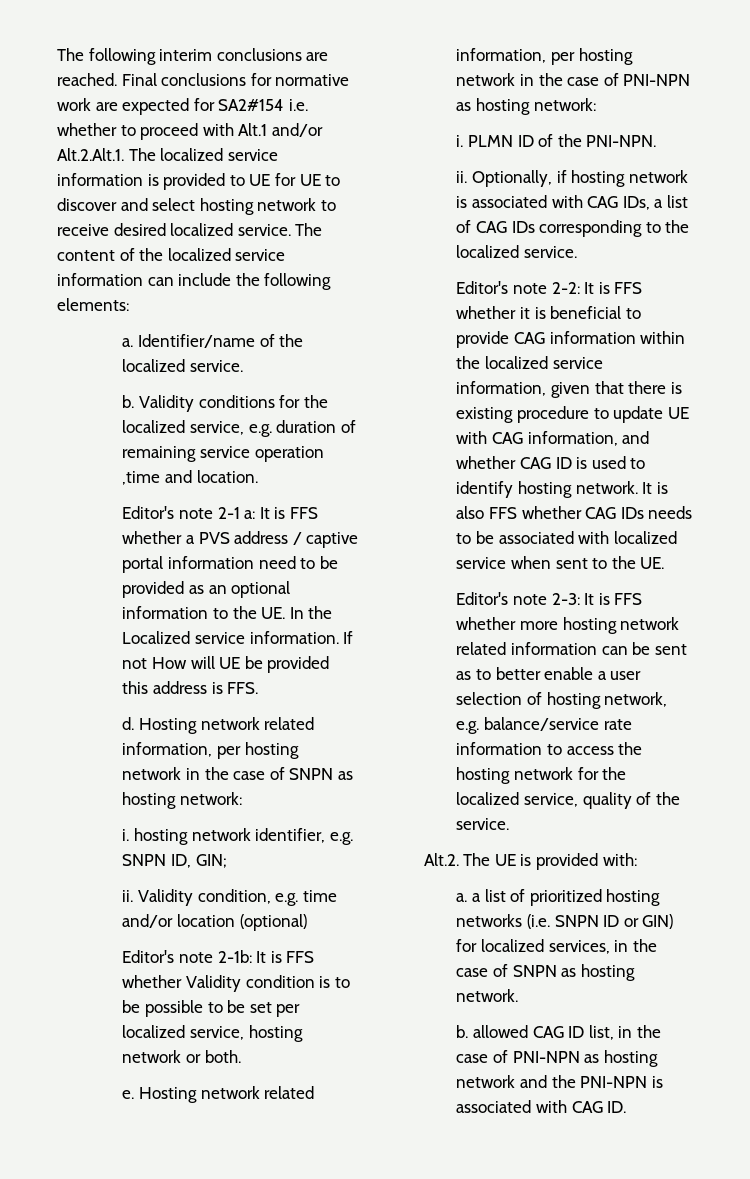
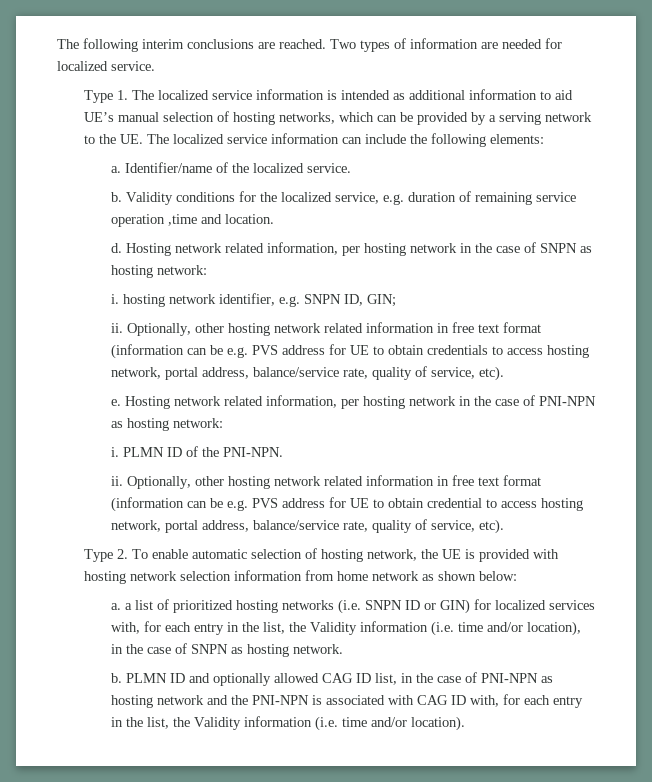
[121,73,350,86] [57,98,308,115] [57,123,323,140] [57,148,124,161] Final conclusions for normative work are expected for SA2#154 i.e. whether to proceed with Alt.1 and/or Alt.2.Alt.1. -> [330,38,562,52] [57,61,155,71] [83,90,128,103] Two types of information are needed for localized service. // Type 1.
[163,173,341,190] [57,198,336,215] [57,223,323,236] [57,248,164,261] provided to UE for UE to discover and select hosting network to receive desired localized service. The content of the -> [340,89,573,100] [83,111,592,125] [83,134,169,144] intended as additional information to aid UE’s manual selection of hosting networks, which can be provided by a serving network to the UE. The
[122,506,318,519] [122,531,359,548] [122,556,338,573] [122,581,291,598] [122,606,333,619] [122,631,354,644] [122,656,330,673] [122,681,259,694] // Editor's note 2-1 a: It is FFS whether a PVS address / captive portal information need to be provided as an optional information to the UE. In the Localized service information. If not How will UE be provided this address is FFS. -> (274, 219) none
[137,889,337,906] [122,914,307,931] [122,950,315,963] [122,975,350,992] [122,1000,301,1017] [122,1025,303,1042] [122,1050,241,1063] Validity condition, e.g. time and/or location (optional) // Editor's note 2-1b: It is FFS whether Validity condition is to be possible to be set per localized service, hosting network or both. -> [126,322,541,336] [110,344,589,359] [110,366,504,381] Optionally, other hosting network related information in free text format (information can be e.g. PVS address for UE to obtain credentials to access hosting network, portal address, balance/service rate, quality of service, etc).
[556,170,688,187] [456,195,688,210] [456,220,690,237] [456,245,577,258] [456,281,643,294] [456,306,641,319] [456,331,686,348] [456,356,603,369] [456,381,682,398] [456,406,689,423] [456,431,650,446] [456,456,646,469] [456,481,668,498] [456,506,693,519] [456,531,677,544] [456,556,665,569] [456,592,643,605] [456,617,680,634] [456,642,687,655] [456,667,642,680] [456,692,668,709] [456,717,632,734] [456,742,643,755] [456,767,627,784] [456,792,680,809] [456,818,510,830] [423,853,637,870] if hosting network is associated with CAG IDs, a list of CAG IDs corresponding to the localized service. // Editor's note 2-2: It is FFS whether it is beneficial to provide CAG information within the localized service information, given that there is existing procedure to update UE with CAG information, and whether CAG ID is used to identify hosting network. It is also FFS whether CAG IDs needs to be associated with localized service when sent to the UE. // Editor's note 2-3: It is FFS whether more hosting network related information can be sent as to better enable a user selection of hosting network, e.g. balance/service rate information to access the hosting network for the localized service, quality of the service. // Alt.2. The UE is provided with: -> [194,475,541,489] [110,497,583,512] [110,519,504,534] [83,548,559,562] [83,570,517,584] other hosting network related information in free text format (information can be e.g. PVS address for UE to obtain credential to access hosting network, portal address, balance/service rate, quality of service, etc). // Type 2. To enable automatic selection of hosting network, the UE is provided with hosting network selection information from home network as shown below:
[548,940,610,954] services, -> [548,600,595,610] [110,621,581,636] services with, for each entry in the list, the Validity information (i.e. time and/or location),
(469, 1031) none -> [125,673,271,686] PLMN ID and optionally
[607,1101,627,1113] ID. -> [450,694,583,708] [110,716,465,731] ID with, for each entry in the list, the Validity information (i.e. time and/or location).

